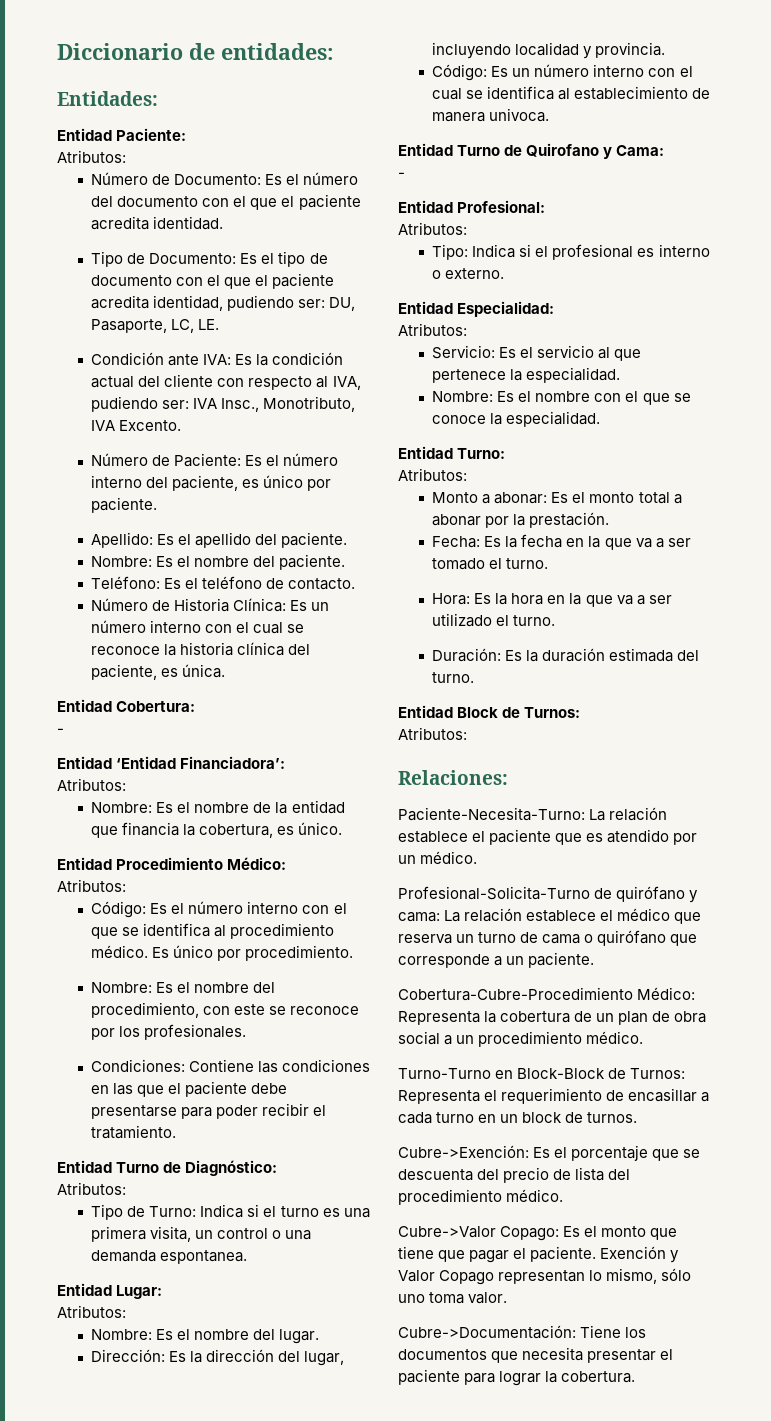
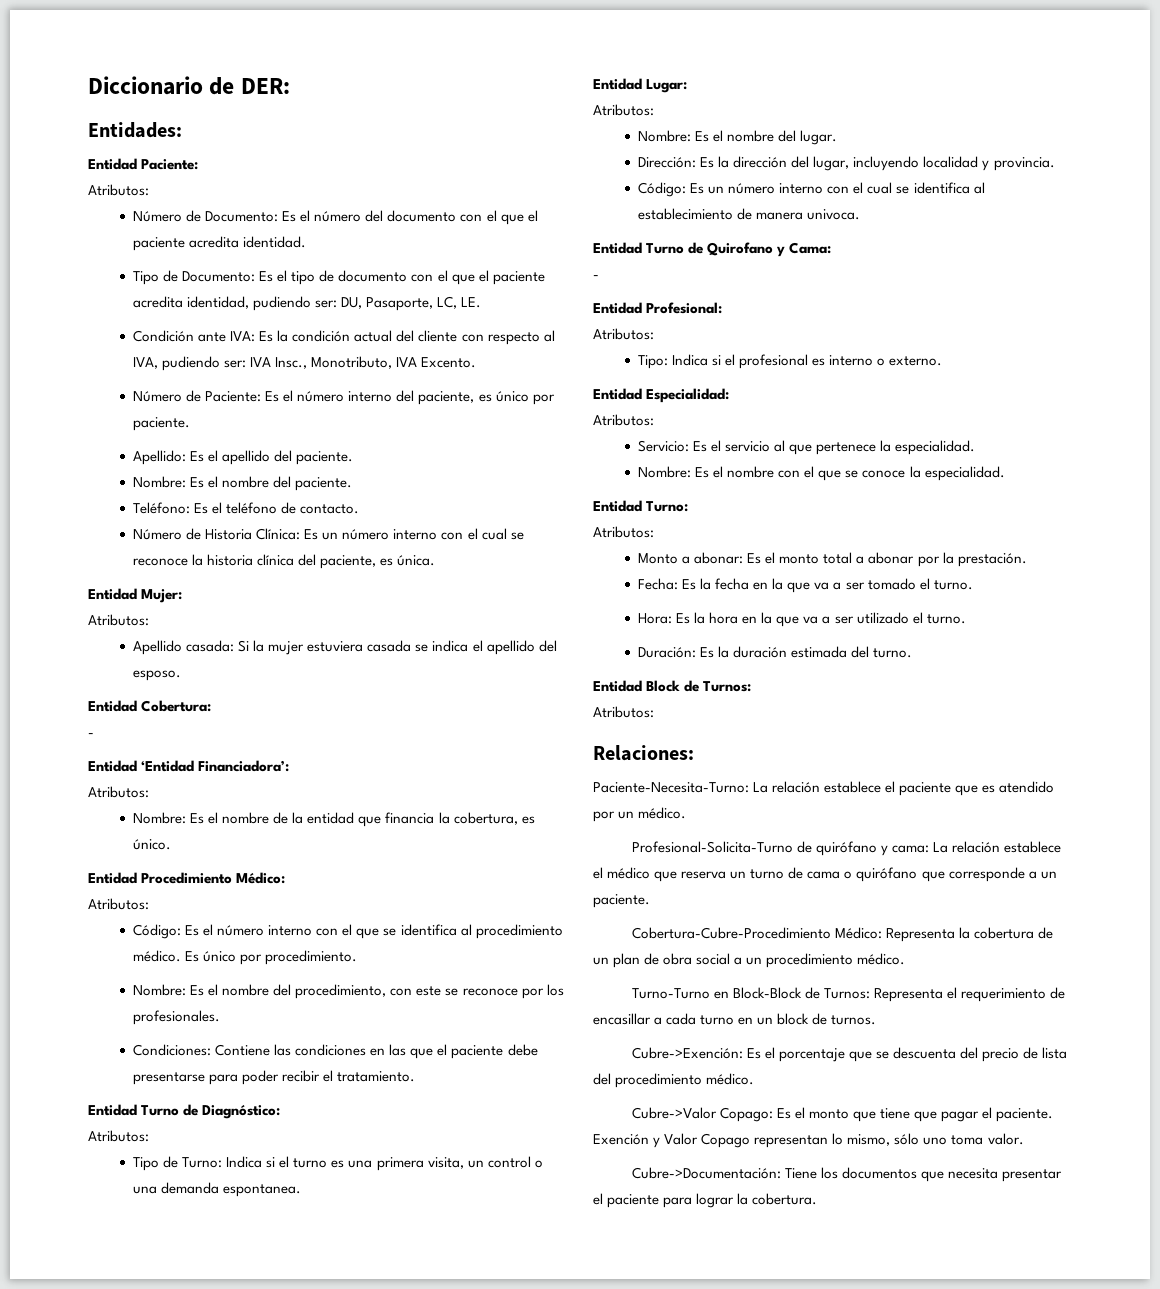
[221,43,334,60] entidades: -> [240,78,290,94] DER:
(226, 671) none -> [88,588,183,603] [88,614,149,626] [133,640,557,655] [133,670,182,681] // Entidad Mujer: // Atributos: // Apellido casada: Si la mujer estuviera casada se indica el apellido del esposo.

